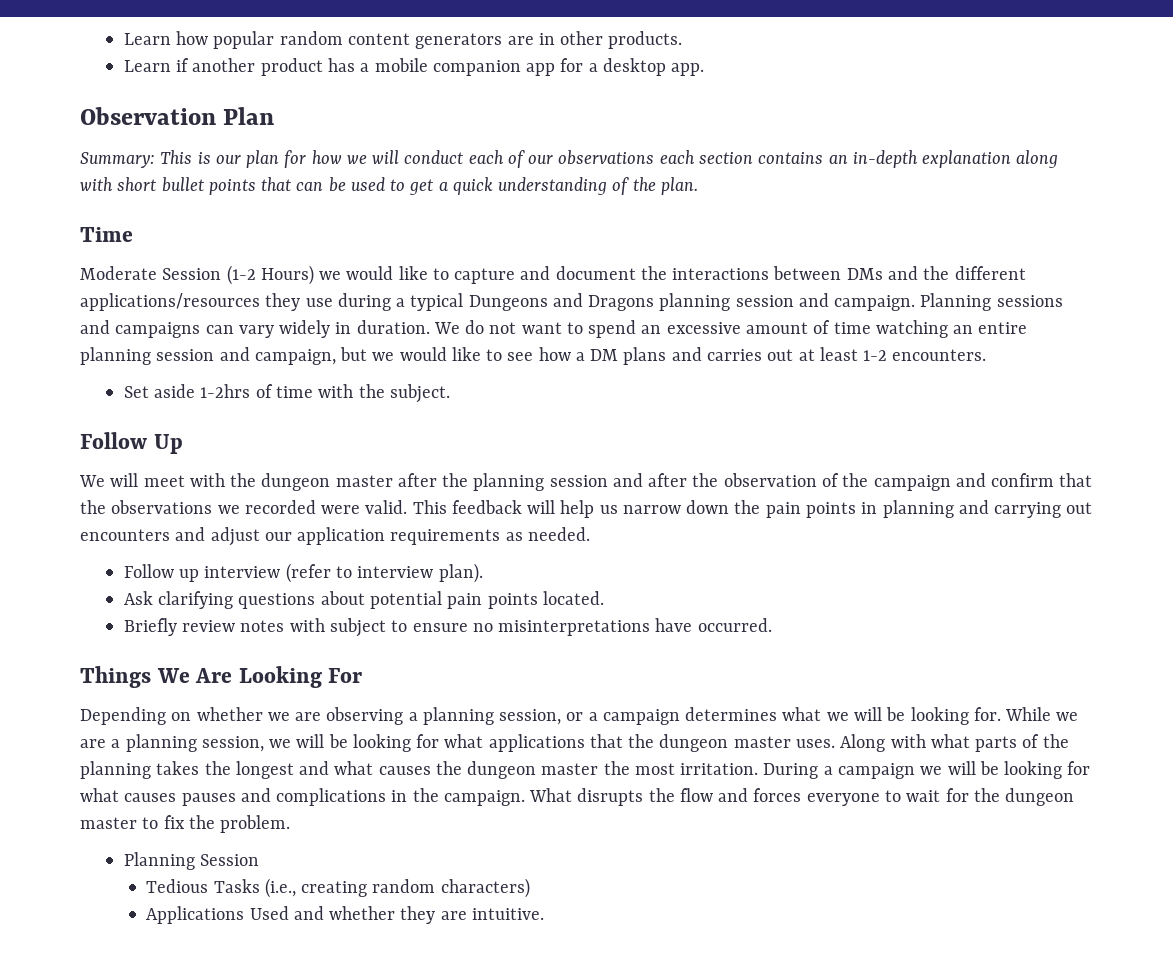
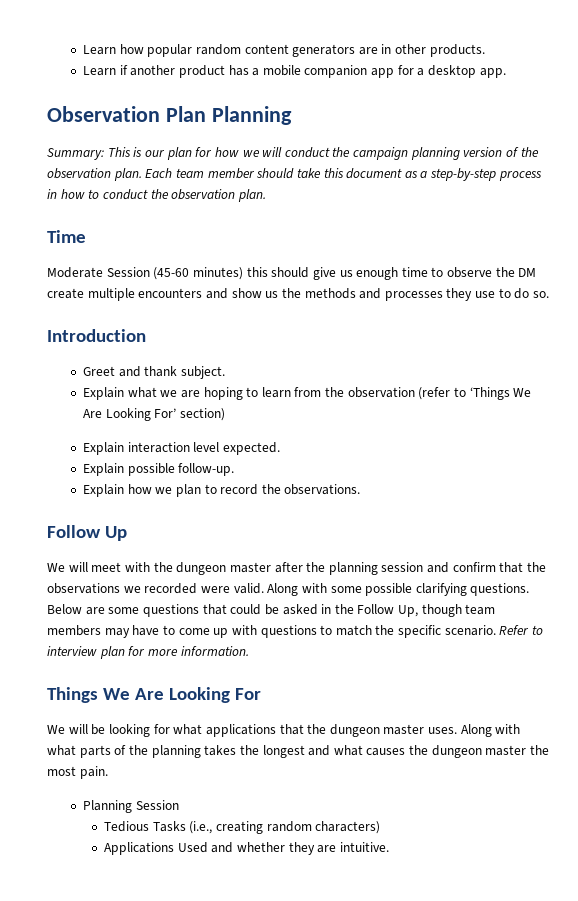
(275, 116) none -> [211,106,292,125] Planning
[468,150,1059,168] [80,177,698,195] [80,227,133,242] [80,265,1026,285] [80,293,1063,311] [80,320,1028,338] [80,347,987,365] [123,384,450,403] each of our observations each section contains an in-depth explanation along with short bullet points that can be used to get a quick understanding of the plan. // Time // Moderate Session (1-2 Hours) we would like to capture and document the interactions between DMs and the different applications/resources they use during a typical Dungeons and Dragons planning session and campaign. Planning sessions and campaigns can vary widely in duration. We do not want to spend an excessive amount of time watching an entire planning session and campaign, but we would like to see how a DM plans and carries out at least 1-2 encounters. // Set aside 1-2hrs of time with the subject. -> [332,147,539,160] [47,168,542,181] [47,189,266,202] [47,230,86,243] [47,267,537,280] [47,288,550,301] [47,329,146,342] [82,366,225,379] [82,387,532,400] [82,408,225,421] [82,442,280,455] [82,463,235,476] [82,484,361,497] the campaign planning version of the observation plan. Each team member should take this document as a step-by-step process in how to conduct the observation plan. // Time // Moderate Session (45-60 minutes) this should give us enough time to observe the DM create multiple encounters and show us the methods and processes they use to do so. // Introduction // Greet and thank subject. // Explain what we are hoping to learn from the observation (refer to ‘Things We Are Looking For’ section) // Explain interaction level expected. // Explain possible follow-up. // Explain how we plan to record the observations.
[648,473,986,491] after the observation of the campaign and -> (450, 567) none
[412,500,1093,518] [80,527,590,546] [123,563,483,583] [123,591,604,609] [123,618,772,637] This feedback will help us narrow down the pain points in planning and carrying out encounters and adjust our application requirements as needed. // Follow up interview (refer to interview plan). // Ask clarifying questions about potential pain points located. // Briefly review notes with subject to ensure no misinterpretations have occurred. -> [267,583,530,596] [47,604,496,617] [47,625,544,638] [47,646,249,659] Along with some possible clarifying questions. Below are some questions that could be asked in the Follow Up, though team members may have to come up with questions to match the specific scenario. Refer to interview plan for more information.
[80,707,1079,725] [80,734,292,752] Depending on whether we are observing a planning session, or a campaign determines what we will be looking for. While we are a planning session, we -> [47,725,65,734] We
[680,761,1091,779] [80,788,1075,806] [80,815,291,833] irritation. During a campaign we will be looking for what causes pauses and complications in the campaign. What disrupts the flow and forces everyone to wait for the dungeon master to fix the problem. -> [79,766,108,779] pain.

